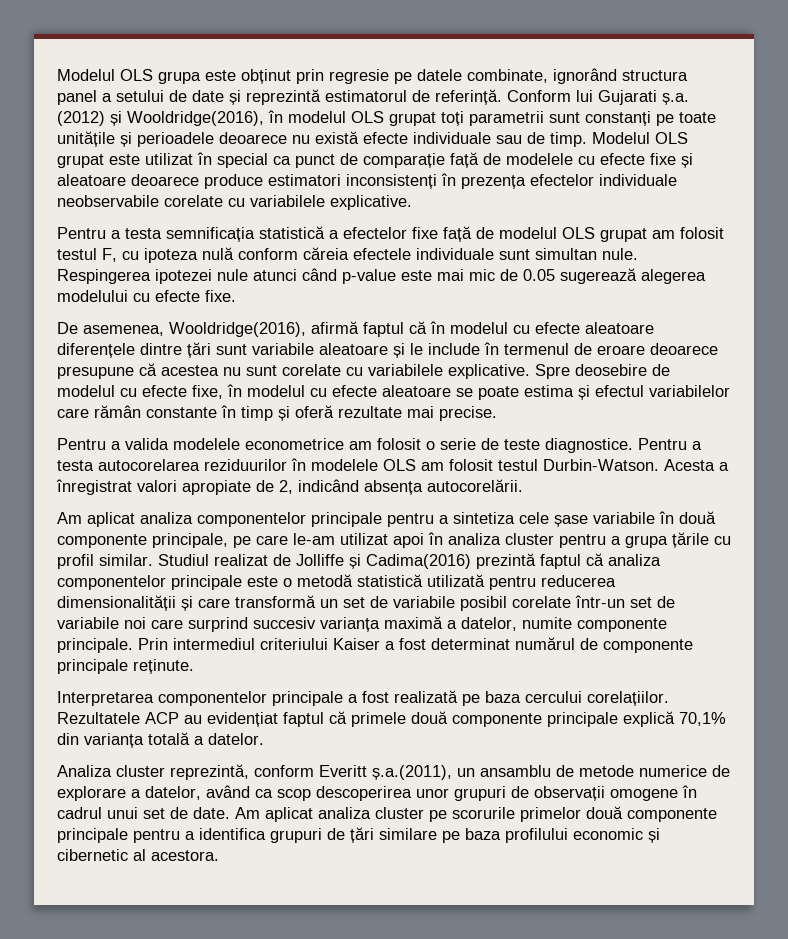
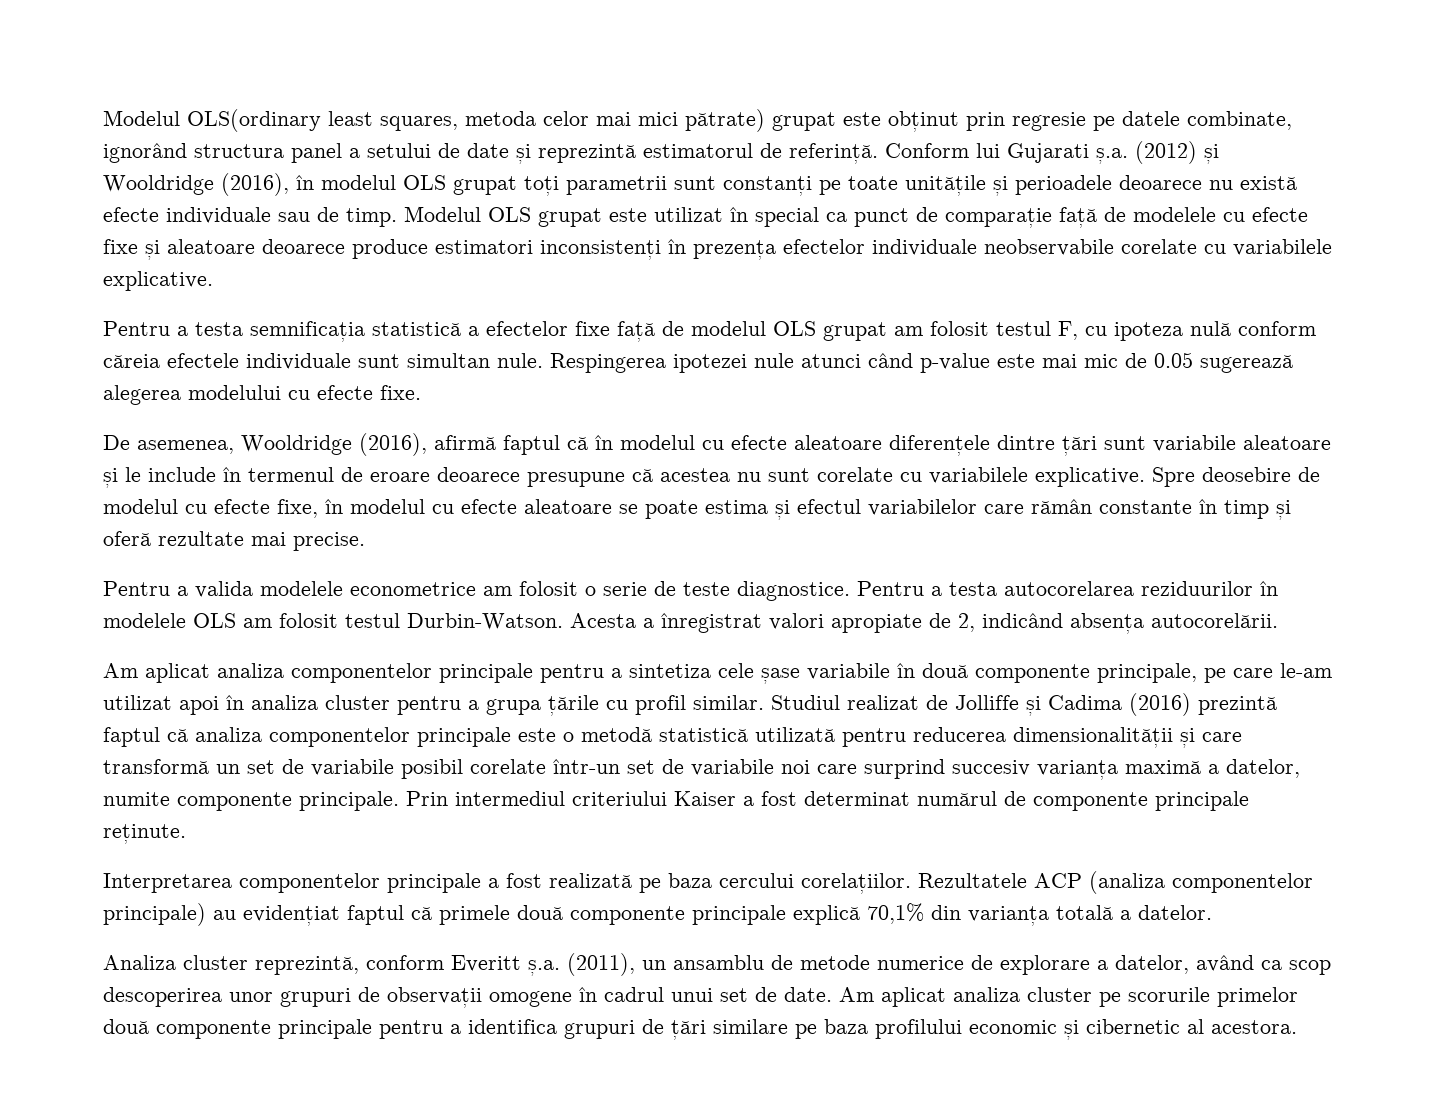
[57,69,201,84] Modelul OLS grupa -> [103,109,836,132] Modelul OLS(ordinary least squares, metoda celor mai mici pătrate) grupat
[127,111,264,126] Wooldridge(2016), -> [103,173,289,196] Wooldridge (2016),
[169,322,306,337] Wooldridge(2016), -> [241,433,427,456] Wooldridge (2016),
[366,554,471,569] Cadima(2016) -> [1048,693,1191,716] Cadima (2016)
(179, 718) none -> [1089,871,1313,894] [103,903,206,926] (analiza componentelor principale)
[372,765,452,780] ș.a.(2011), -> [528,953,635,976] ș.a. (2011),

